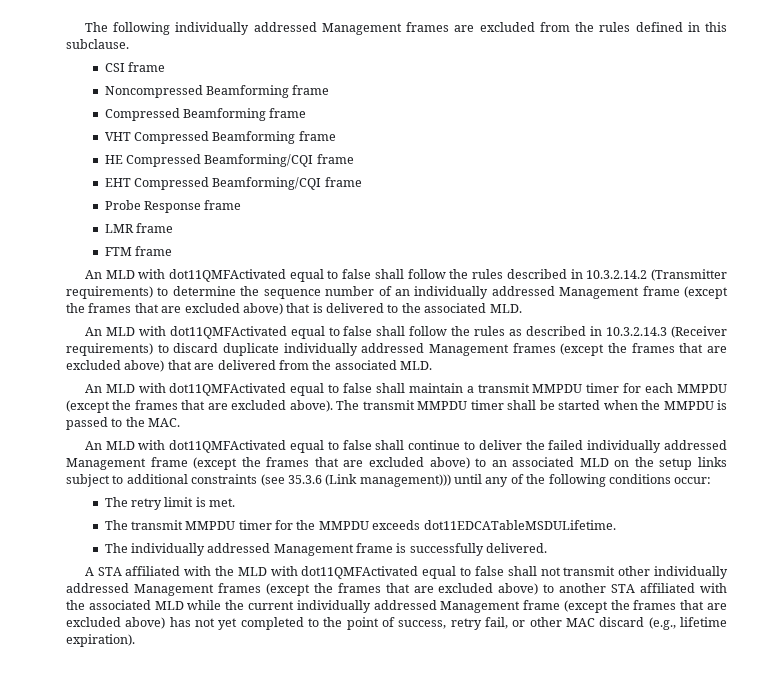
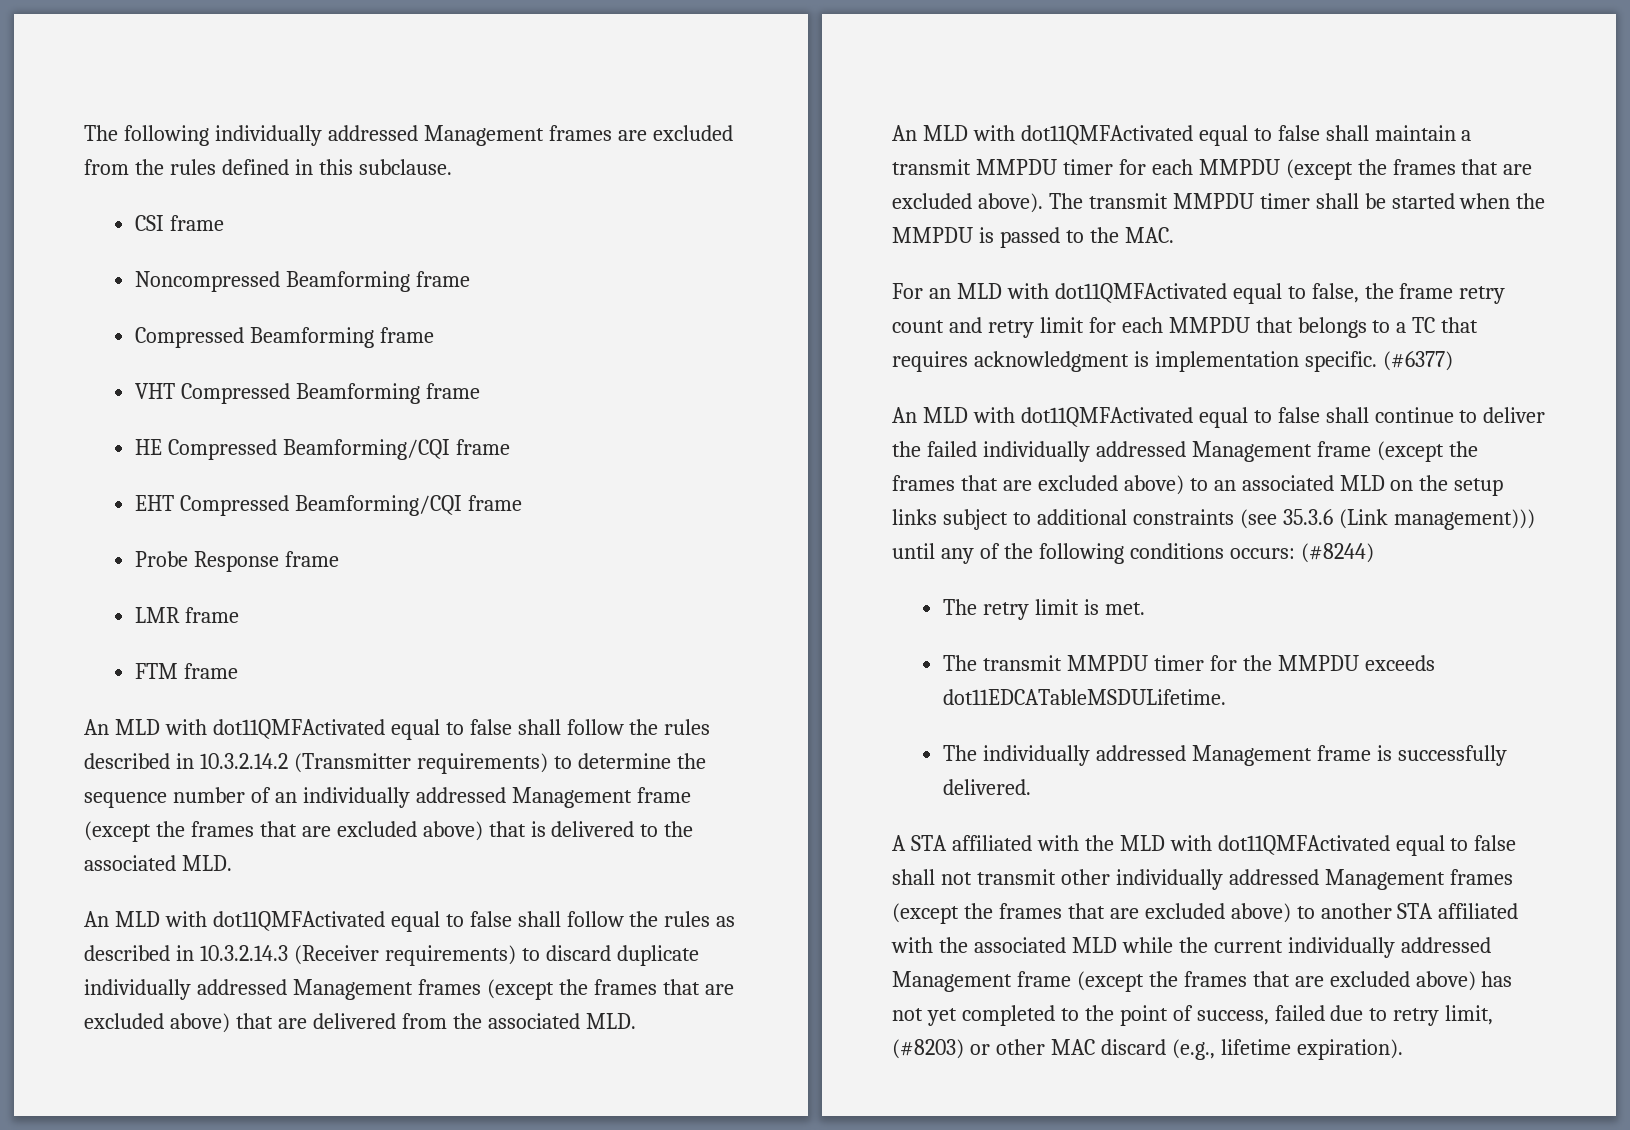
(181, 422) none -> [892,283,1506,304] [892,317,1479,338] [892,351,1453,372] // For an MLD with dot11QMFActivated equal to false, the frame retry count and retry limit for each MMPDU that belongs to a TC that requires acknowledgment is implementation specific. (#6377)
[674,477,712,484] occur: -> [1229,543,1374,563] occurs: (#8244)
[450,617,508,630] retry fail, -> [1274,1005,1494,1026] [892,1039,964,1059] failed due to retry limit, (#8203)

